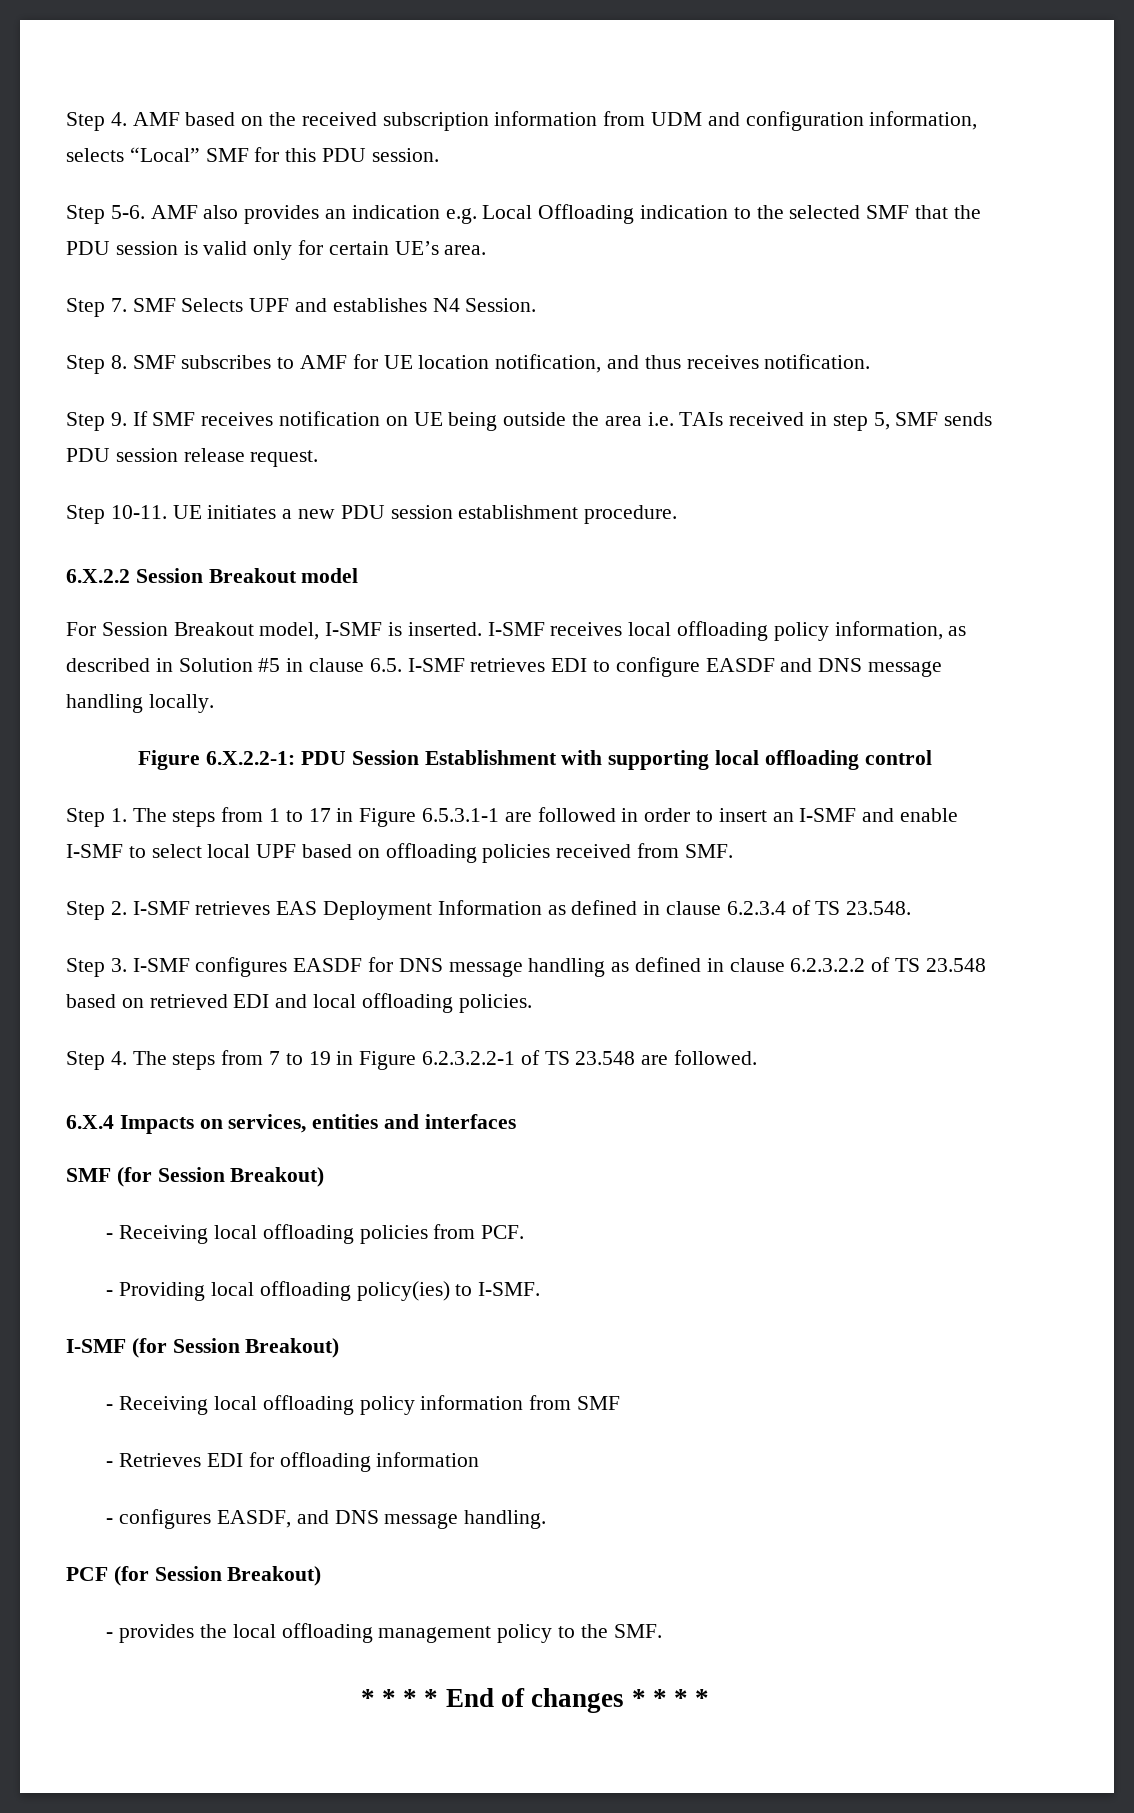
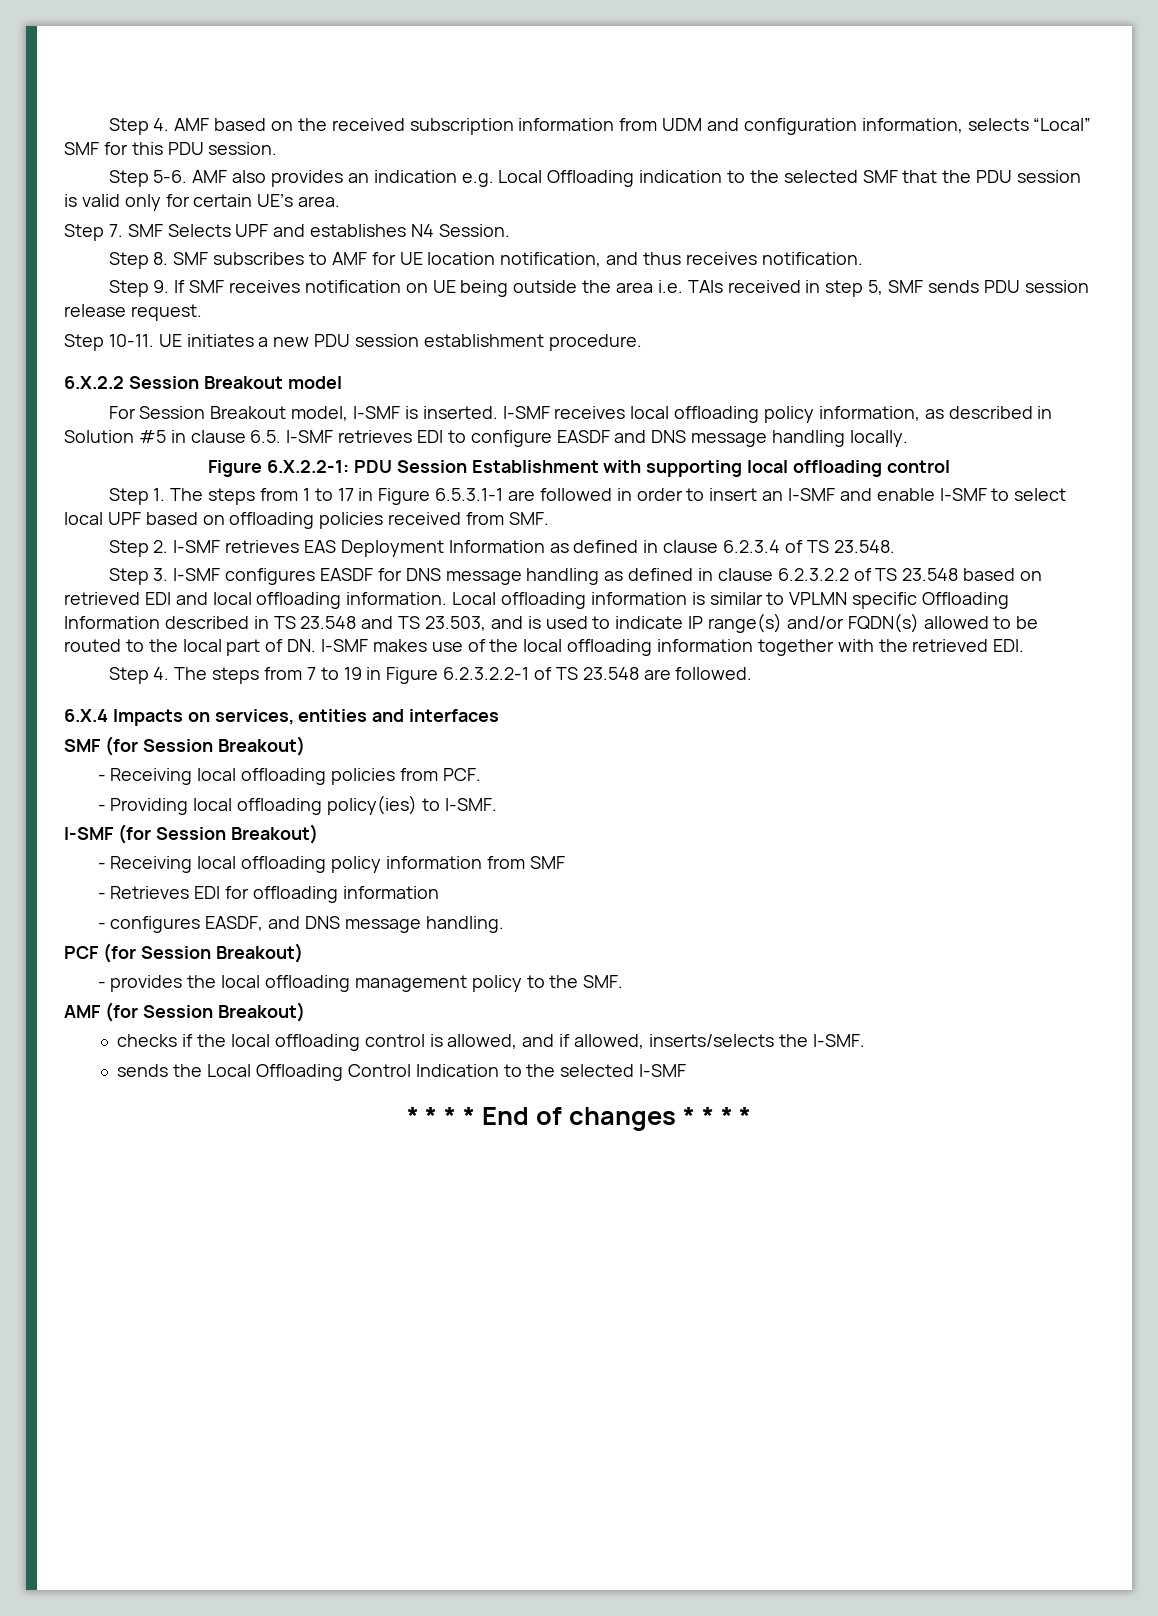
[458,994,532,1013] policies. -> [346,592,1010,609] [64,613,1039,633] [64,639,1025,656] information. Local offloading information is similar to VPLMN specific Offloading Information described in TS 23.548 and TS 23.503, and is used to indicate IP range(s) and/or FQDN(s) allowed to be routed to the local part of DN. I-SMF makes use of the local offloading information together with the retrieved EDI.
(662, 1631) none -> [64,1002,305,1022] [117,1034,865,1051] [117,1064,687,1081] // AMF (for Session Breakout) // checks if the local offloading control is allowed, and if allowed, inserts/selects the I-SMF. // sends the Local Offloading Control Indication to the selected I-SMF

